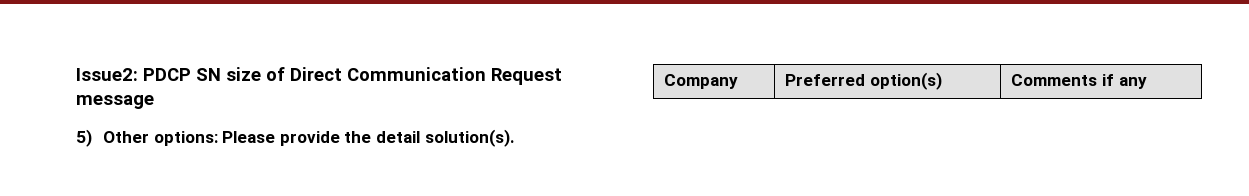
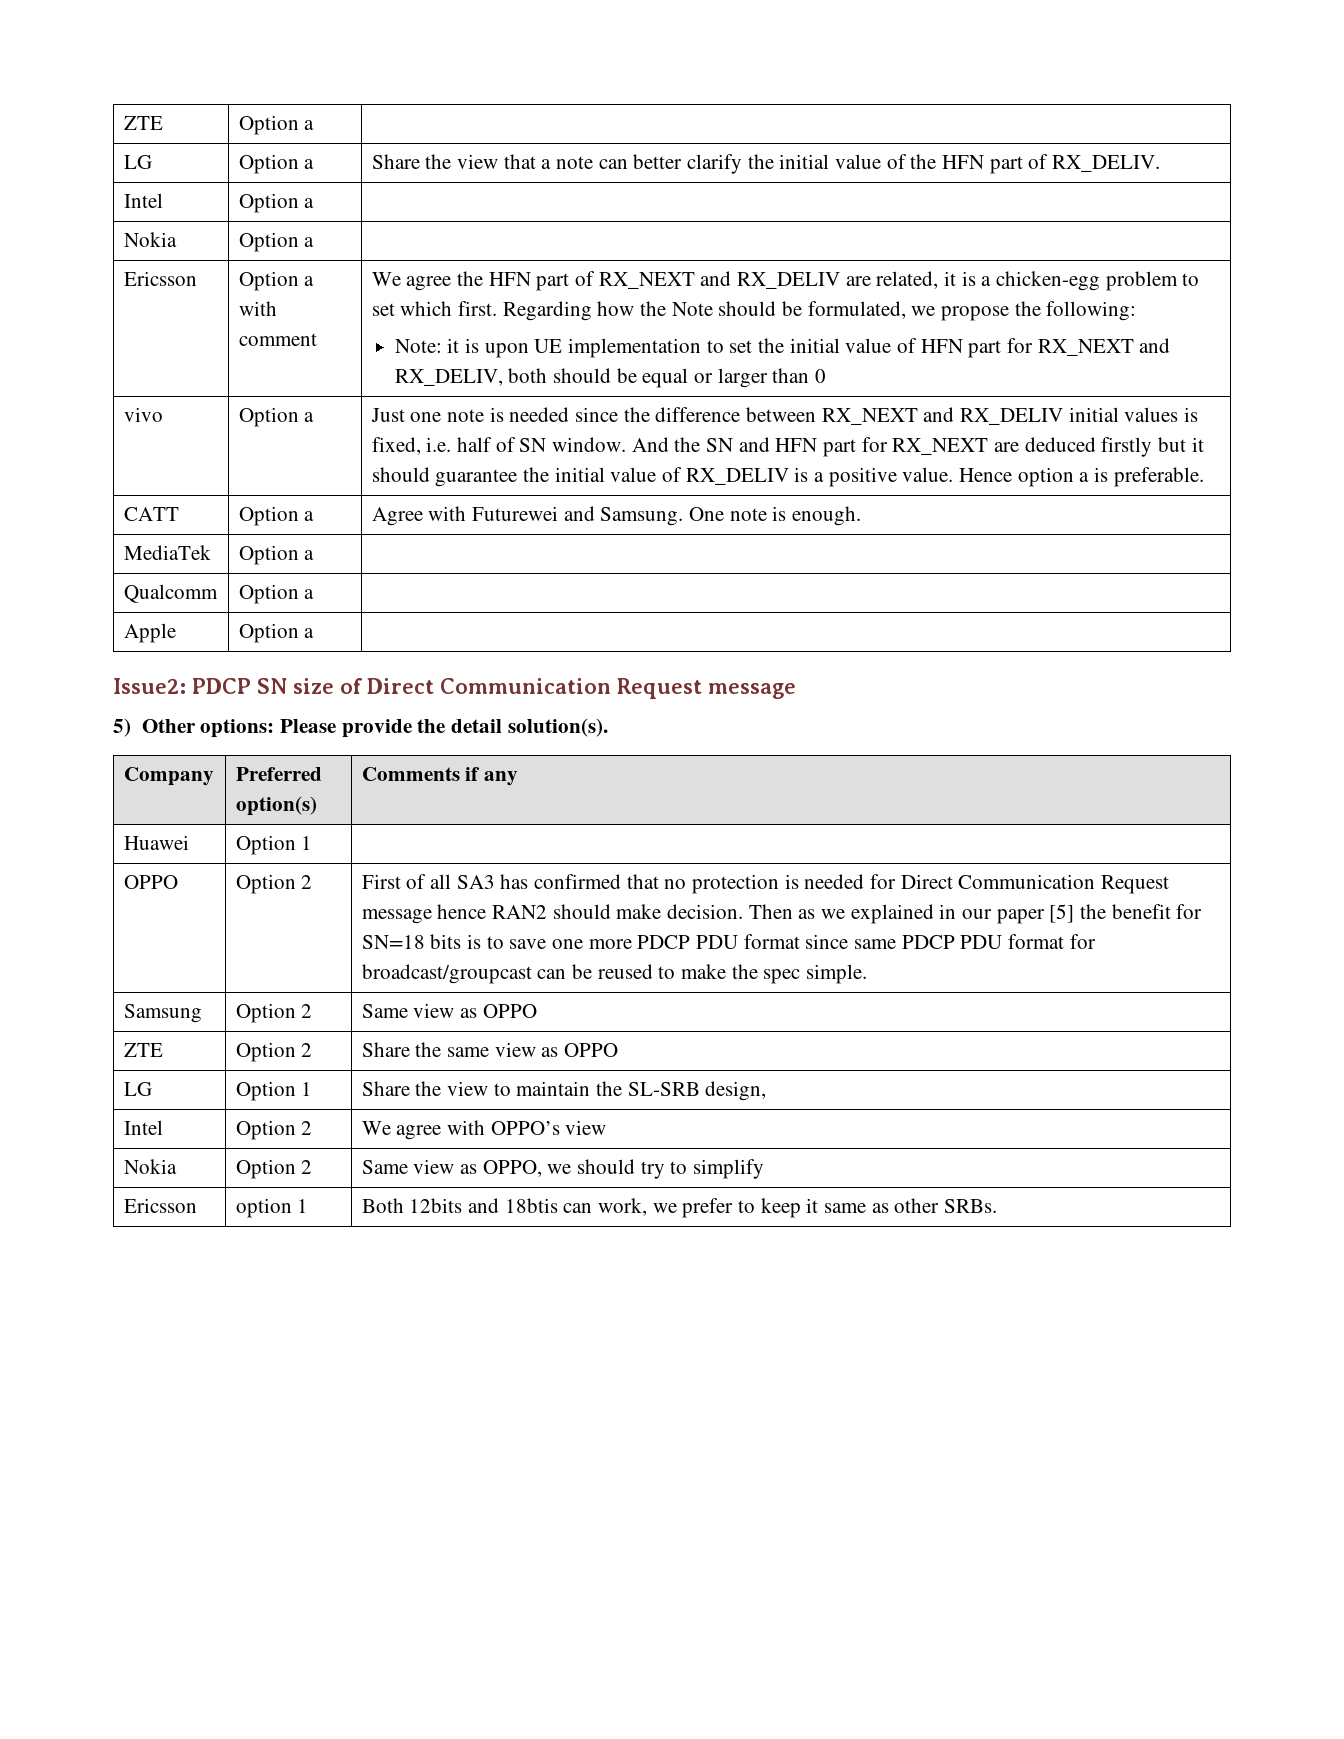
(76, 74) none -> [123,116,163,130] [238,115,315,135] [123,155,152,169] [238,154,315,174] [371,154,1160,174] [123,193,163,208] [238,193,315,213] [123,232,177,247] [238,232,315,252] [123,271,197,286] [238,271,315,291] [238,301,277,316] [238,333,317,346] [371,271,1200,291] [371,301,1137,321] [394,338,1171,358] [394,368,827,388] [123,407,163,422] [238,407,315,427] [370,407,1198,425] [371,437,1204,457] [371,467,1204,487] [123,507,179,521] [238,506,315,526] [371,506,861,526] [123,545,211,560] [238,545,315,565] [123,584,218,603] [238,584,315,604] [123,623,176,643] [238,623,315,643] ZTE | Option a | // LG | Option a | Share the view that a note can better clarify the initial value of the HFN part of RX_DELIV. // Intel | Option a | // Nokia | Option a | // Ericsson | Option a with comment | We agree the HFN part of RX_NEXT and RX_DELIV are related, it is a chicken-egg problem to set which first. Regarding how the Note should be formulated, we propose the following: // Note: it is upon UE implementation to set the initial value of HFN part for RX_NEXT and RX_DELIV, both should be equal or larger than 0 // vivo | Option a | Just one note is needed since the difference between RX_NEXT and RX_DELIV initial values is fixed, i.e. half of SN window. And the SN and HFN part for RX_NEXT are deduced firstly but it should guarantee the initial value of RX_DELIV is a positive value. Hence option a is preferable. // CATT | Option a | Agree with Futurewei and Samsung. One note is enough. // MediaTek | Option a | // Qualcomm | Option a | // Apple | Option a | //
(1147, 83) none -> [123,835,189,850] [235,835,313,855] [123,875,178,889] [235,874,313,894] [361,874,1169,894] [361,904,1203,924] [361,934,1096,949] [361,964,867,984] [123,1004,202,1023] [235,1003,313,1023] [361,1003,537,1018] [123,1043,163,1057] [235,1042,313,1062] [361,1042,618,1057] [123,1082,152,1096] [235,1081,313,1101] [361,1081,767,1101] [123,1120,163,1135] [235,1120,313,1140] [361,1120,607,1140] [123,1159,177,1174] [235,1159,313,1179] [361,1159,764,1179] [123,1198,197,1213] [235,1198,309,1218] [361,1198,997,1218] // Huawei | Option 1 | // OPPO | Option 2 | First of all SA3 has confirmed that no protection is needed for Direct Communication Request message hence RAN2 should make decision. Then as we explained in our paper [5] the benefit for SN=18 bits is to save one more PDCP PDU format since same PDCP PDU format for broadcast/groupcast can be reused to make the spec simple. // Samsung | Option 2 | Same view as OPPO // ZTE | Option 2 | Share the same view as OPPO // LG | Option 1 | Share the view to maintain the SL-SRB design, // Intel | Option 2 | We agree with OPPO’s view // Nokia | Option 2 | Same view as OPPO, we should try to simplify // Ericsson | option 1 | Both 12bits and 18btis can work, we prefer to keep it same as other SRBs.

